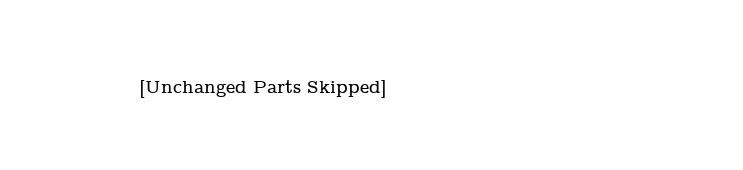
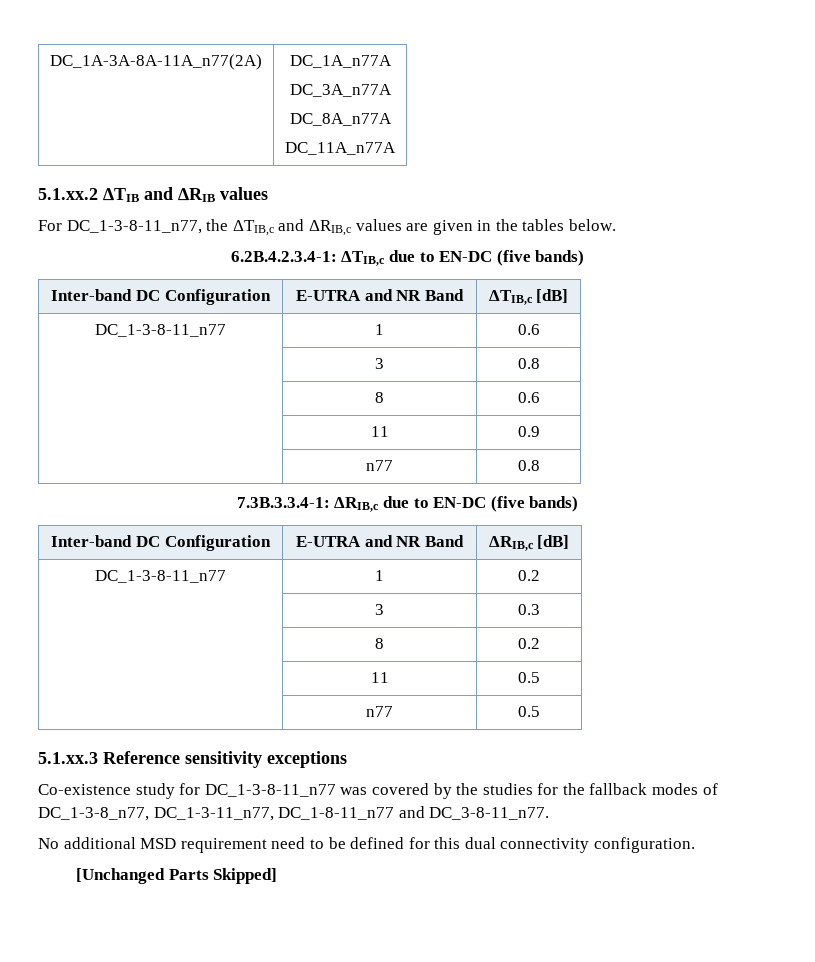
(139, 89) none -> [50,54,262,70] [289,55,392,68] [289,84,392,97] [289,113,392,126] [285,142,396,155] [38,187,268,202] [38,219,617,236] [230,250,585,266] [51,289,271,305] [296,289,464,301] [488,289,569,305] [95,324,226,337] [375,324,384,335] [517,324,540,335] [375,358,384,369] [517,358,540,369] [375,392,384,403] [517,392,540,403] [370,426,389,437] [517,426,540,437] [366,460,393,471] [517,460,540,471] [236,496,579,512] [51,535,271,551] [296,535,464,547] [488,535,570,551] [95,570,226,583] [375,570,384,581] [518,570,540,581] [375,604,384,615] [518,604,540,615] [375,638,384,649] [518,638,540,649] [370,672,389,683] [518,672,540,683] [366,706,393,717] [518,706,540,717] [38,751,347,768] [38,783,718,799] [38,806,550,821] [38,837,696,853] DC_1A-3A-8A-11A_n77(2A) | DC_1A_n77A // DC_3A_n77A // DC_8A_n77A // DC_11A_n77A // 5.1.xx.2 ∆TIB and ∆RIB values // For DC_1-3-8-11_n77, the ΔTIB,c and ΔRIB,c values are given in the tables below. // 6.2B.4.2.3.4-1: ΔTIB,c due to EN-DC (five bands) // Inter-band DC Configuration | E-UTRA and NR Band | ΔTIB,c [dB] // DC_1-3-8-11_n77 | 1 | 0.6 // | 3 | 0.8 // | 8 | 0.6 // | 11 | 0.9 // | n77 | 0.8 // 7.3B.3.3.4-1: ΔRIB,c due to EN-DC (five bands) // Inter-band DC Configuration | E-UTRA and NR Band | ΔRIB,c [dB] // DC_1-3-8-11_n77 | 1 | 0.2 // | 3 | 0.3 // | 8 | 0.2 // | 11 | 0.5 // | n77 | 0.5 // 5.1.xx.3 Reference sensitivity exceptions // Co-existence study for DC_1-3-8-11_n77 was covered by the studies for the fallback modes of DC_1-3-8_n77, DC_1-3-11_n77, DC_1-8-11_n77 and DC_3-8-11_n77. // No additional MSD requirement need to be defined for this dual connectivity configuration. //

